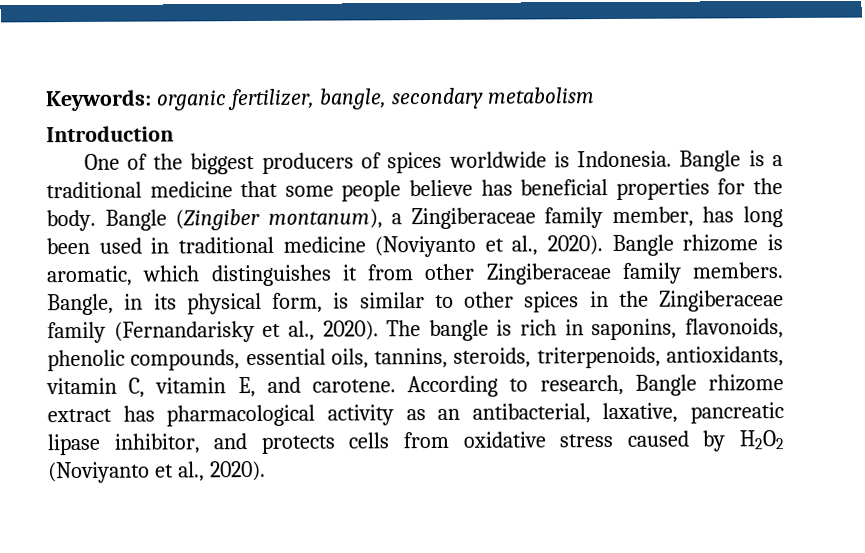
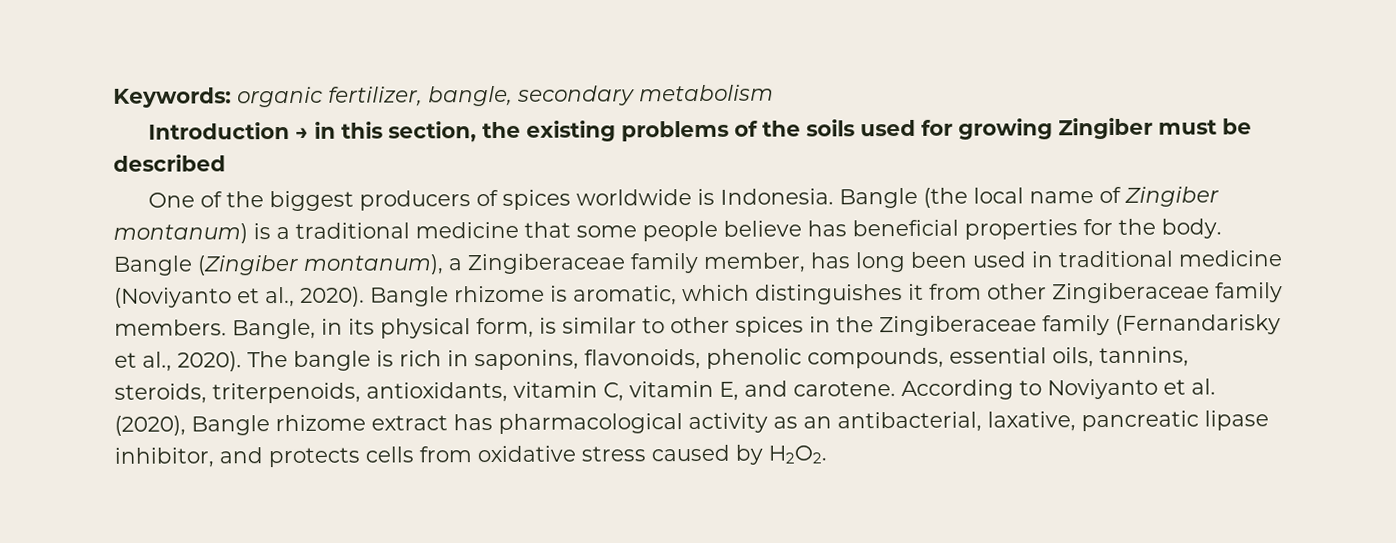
(174, 134) none -> [295,117,1253,143] [113,154,226,172] → in this section, the existing problems of the soils used for growing Zingiber must be described
(742, 161) none -> [923,186,1220,208] [113,223,248,244] (the local name of Zingiber montanum)
[539,374,624,396] research, -> [1047,378,1216,400] [114,415,186,436] Noviyanto et al. (2020),
[739,430,785,450] [48,460,266,484] H2O2 (Noviyanto et al., 2020). -> [768,445,827,464] H2O2.

